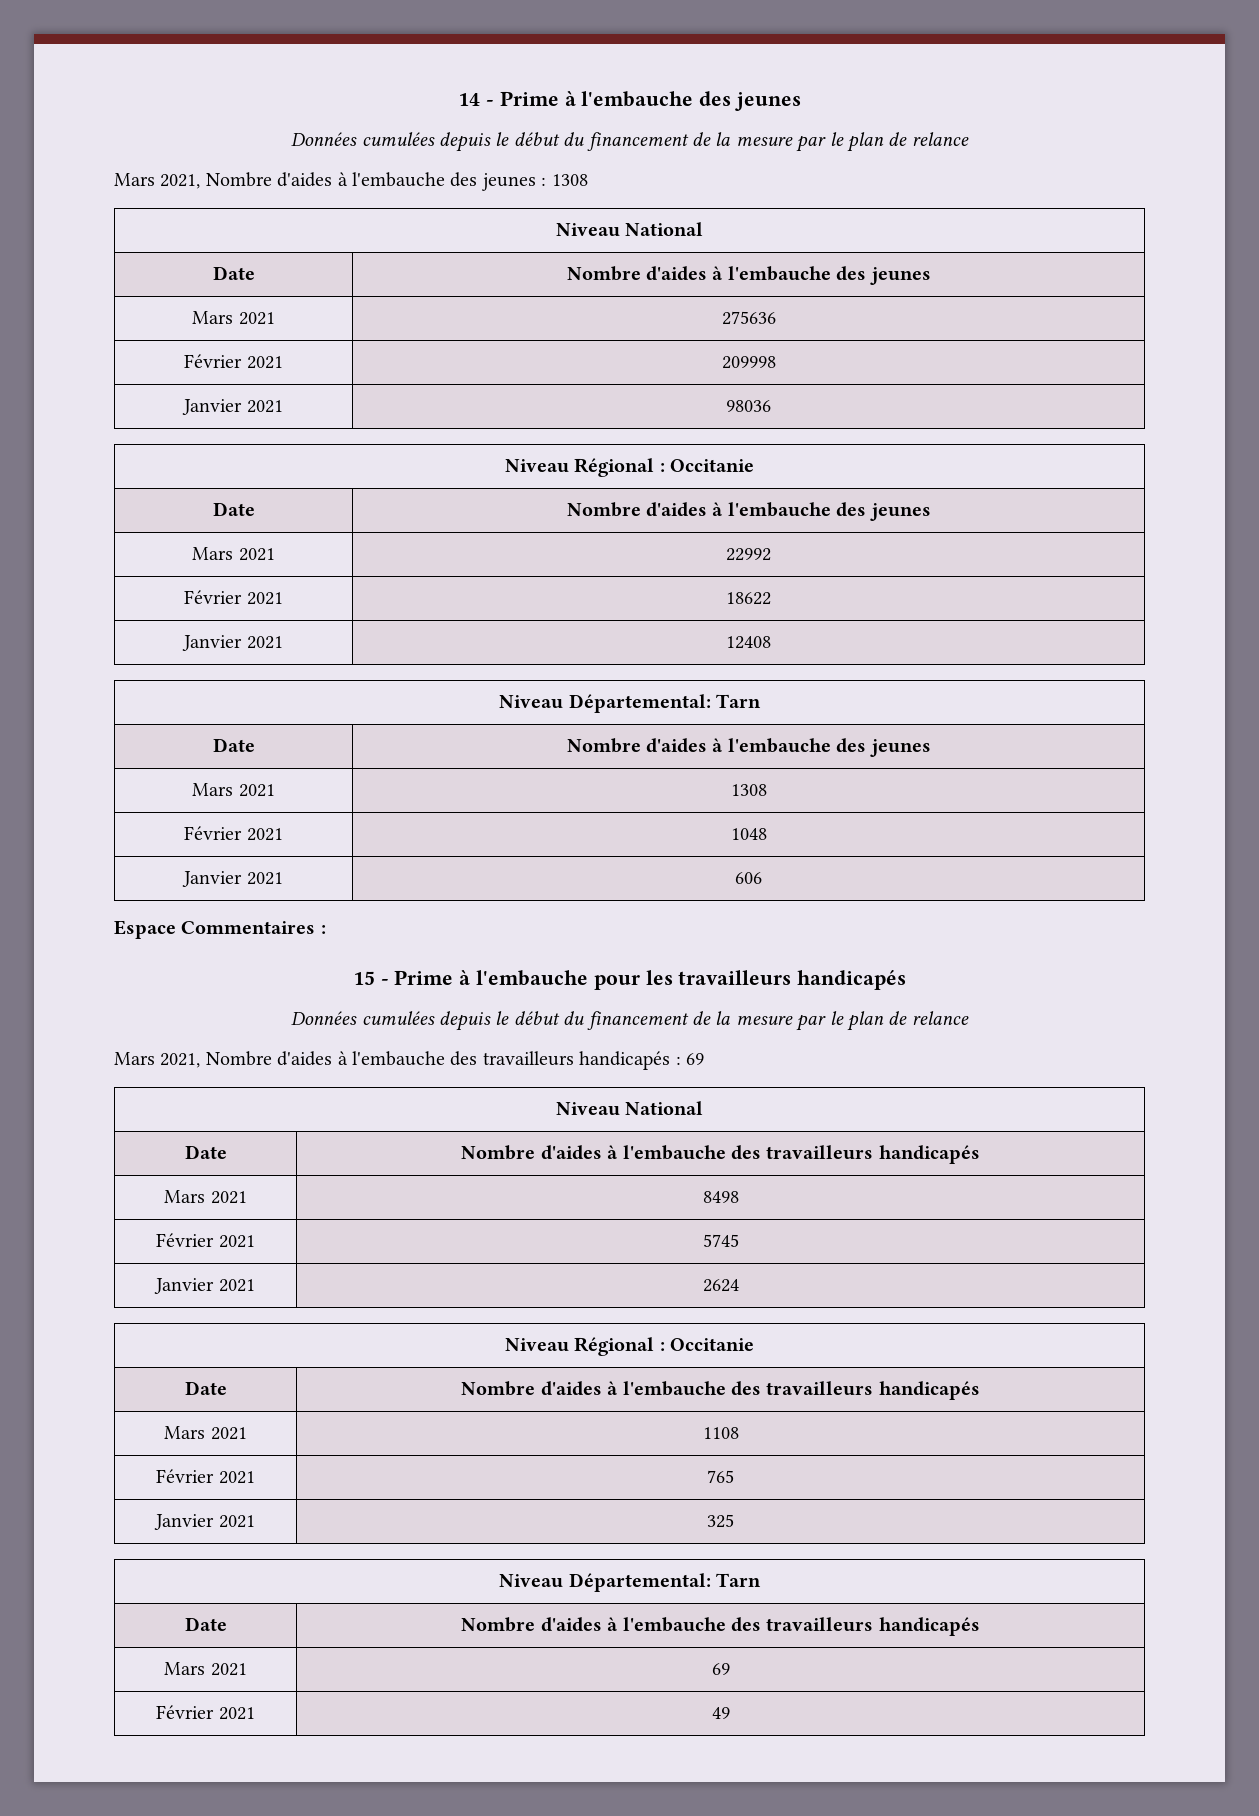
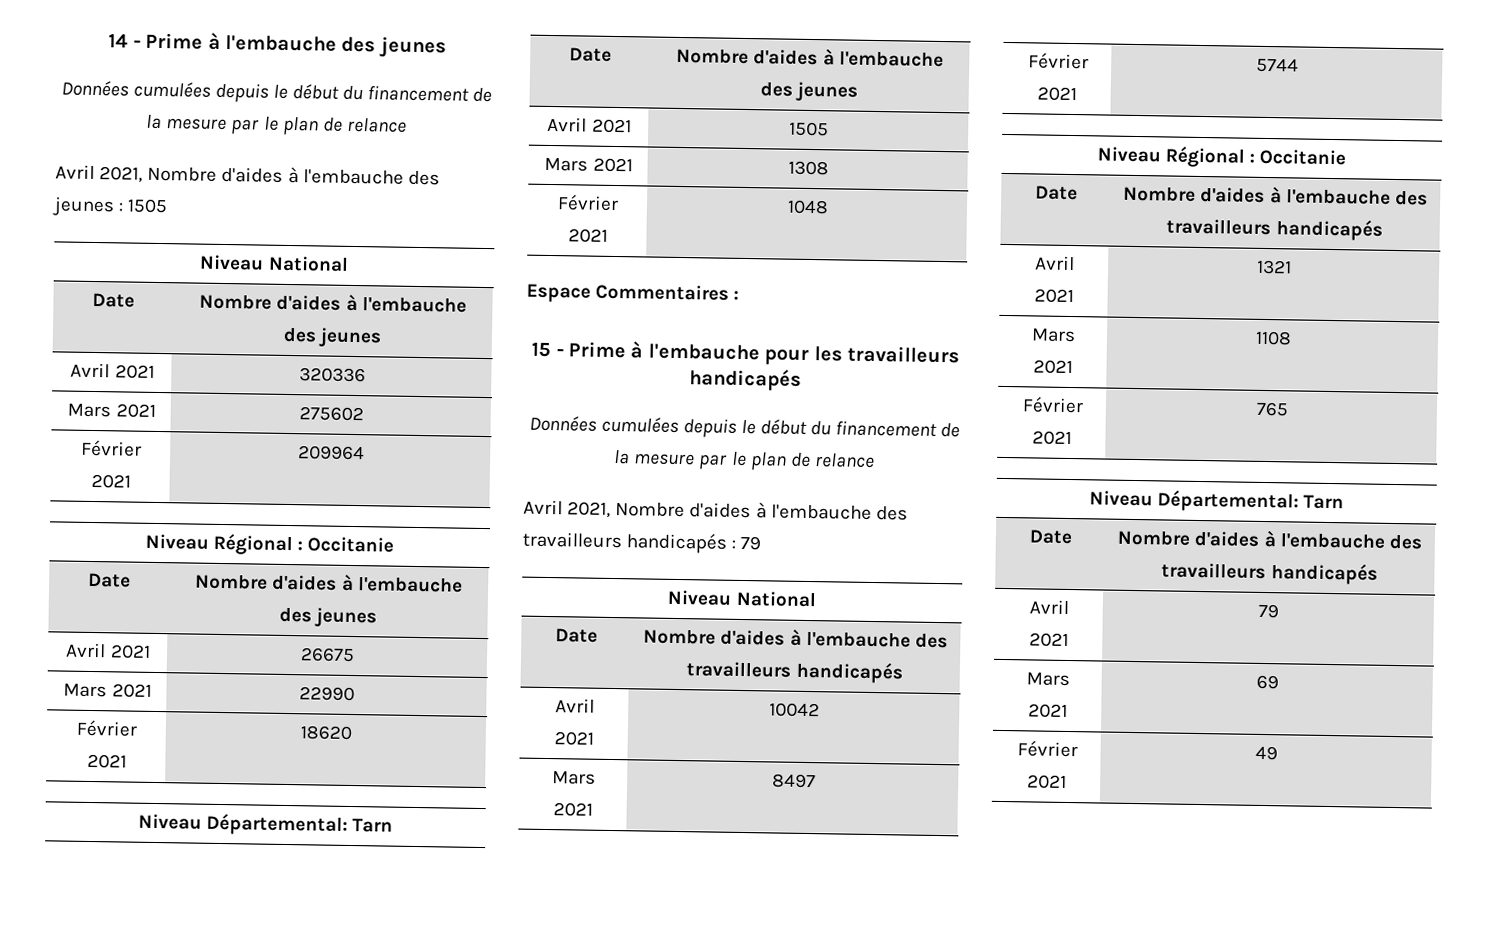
[114,173,155,186] Mars -> [55,164,95,179] Avril
[551,174,588,186] 1308 -> [127,198,169,214] 1505
[192,311,275,325] [721,311,776,325] [184,354,283,369] [721,356,776,369] [182,399,283,415] [726,400,771,412] // Mars 2021 | 275636 // Février 2021 | 209998 // Janvier 2021 | 98036 -> [70,362,155,379] [298,367,366,383] [67,403,156,418] [298,406,364,422] [81,439,142,457] [90,473,131,489] [297,445,365,461] // Avril 2021 | 320336 // Mars 2021 | 275602 // Février 2021 | 209964
[192,547,275,561] [726,548,771,561] [184,590,283,605] [726,592,771,605] [182,635,283,651] [726,636,771,649] // Mars 2021 | 22992 // Février 2021 | 18622 // Janvier 2021 | 12408 -> [65,642,151,659] [300,647,355,663] [63,683,152,698] [299,686,355,702] [76,719,138,737] [86,753,127,769] [300,725,352,741] // Avril 2021 | 26675 // Mars 2021 | 22990 // Février 2021 | 18620
(931, 748) none -> [547,116,632,134] [789,121,829,137] // Avril 2021 | 1505
[182,871,283,887] [735,872,762,884] // Janvier 2021 | 606 -> (829, 207) none
[114,1052,155,1065] Mars -> [523,499,563,515] Avril
[685,1053,704,1065] 69 -> [740,535,762,551] 79
[164,1190,247,1204] [702,1191,739,1203] [156,1233,255,1248] [702,1234,739,1247] [154,1278,255,1294] [702,1279,739,1292] // Mars 2021 | 8498 // Février 2021 | 5745 // Janvier 2021 | 2624 -> [555,698,595,713] [554,731,594,746] [769,702,820,718] [552,771,596,785] [553,802,593,817] [771,773,816,789] [1027,52,1089,70] [1037,86,1077,102] [1256,57,1299,73] // Avril 2021 | 10042 // Mars 2021 | 8497 // Février 2021 | 5744
(980, 1390) none -> [1035,255,1075,271] [1034,288,1074,304] [1257,259,1292,275] // Avril 2021 | 1321
[154,1514,255,1530] [707,1514,734,1528] // Janvier 2021 | 325 -> (1289, 409) none
(980, 1626) none -> [1029,599,1069,615] [1029,632,1069,648] [1258,603,1279,619] // Avril 2021 | 79

